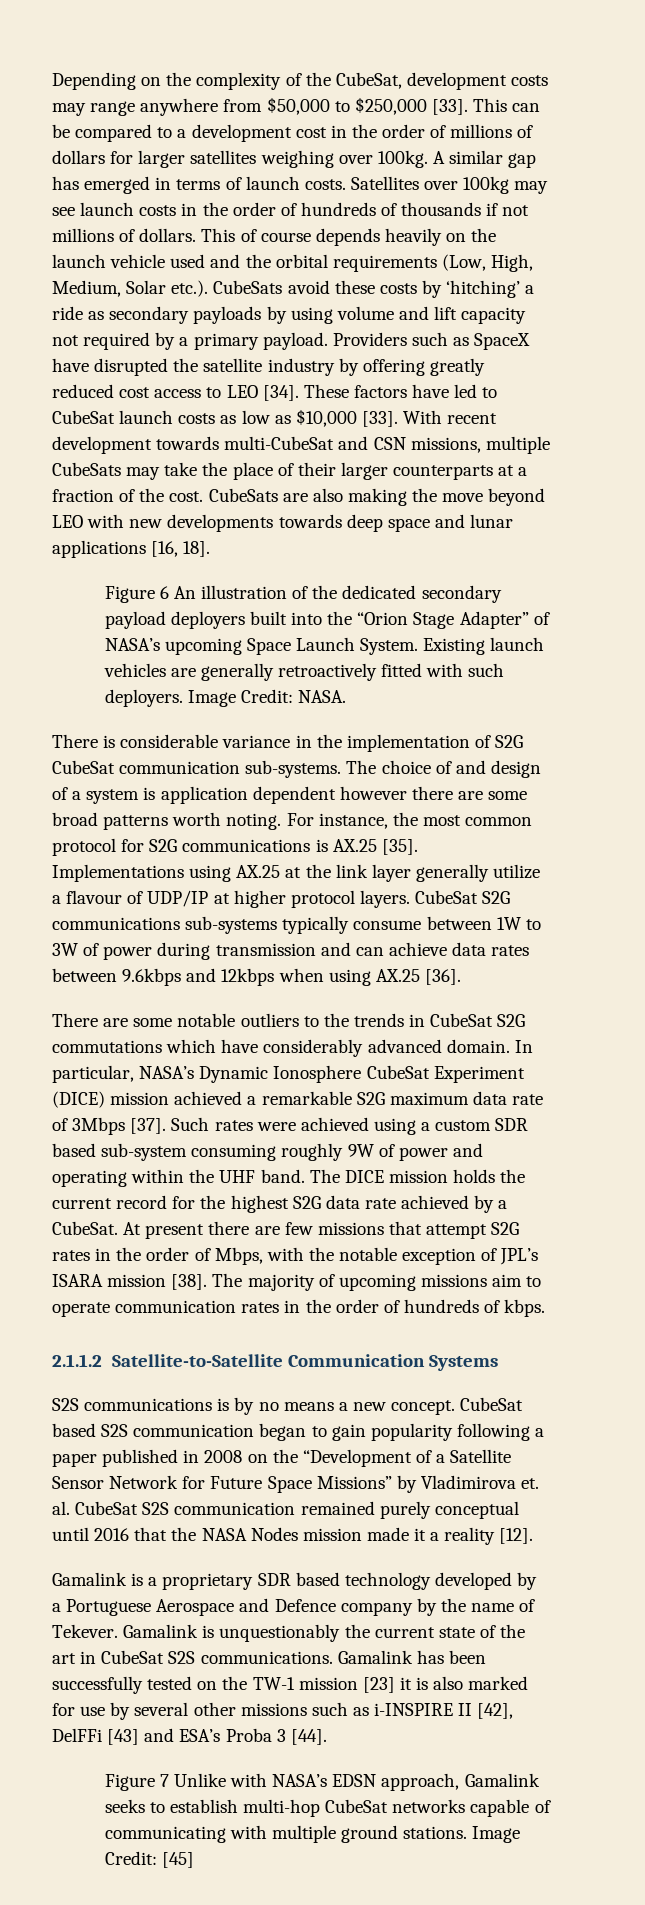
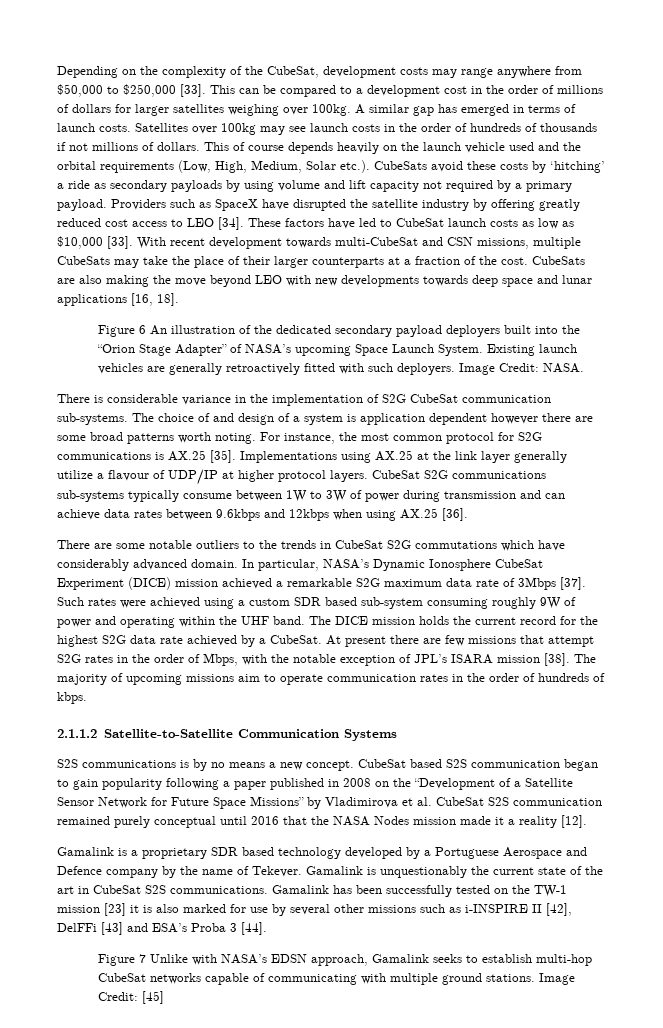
[521,1478,540,1489] et. -> [402,798,413,806] et

